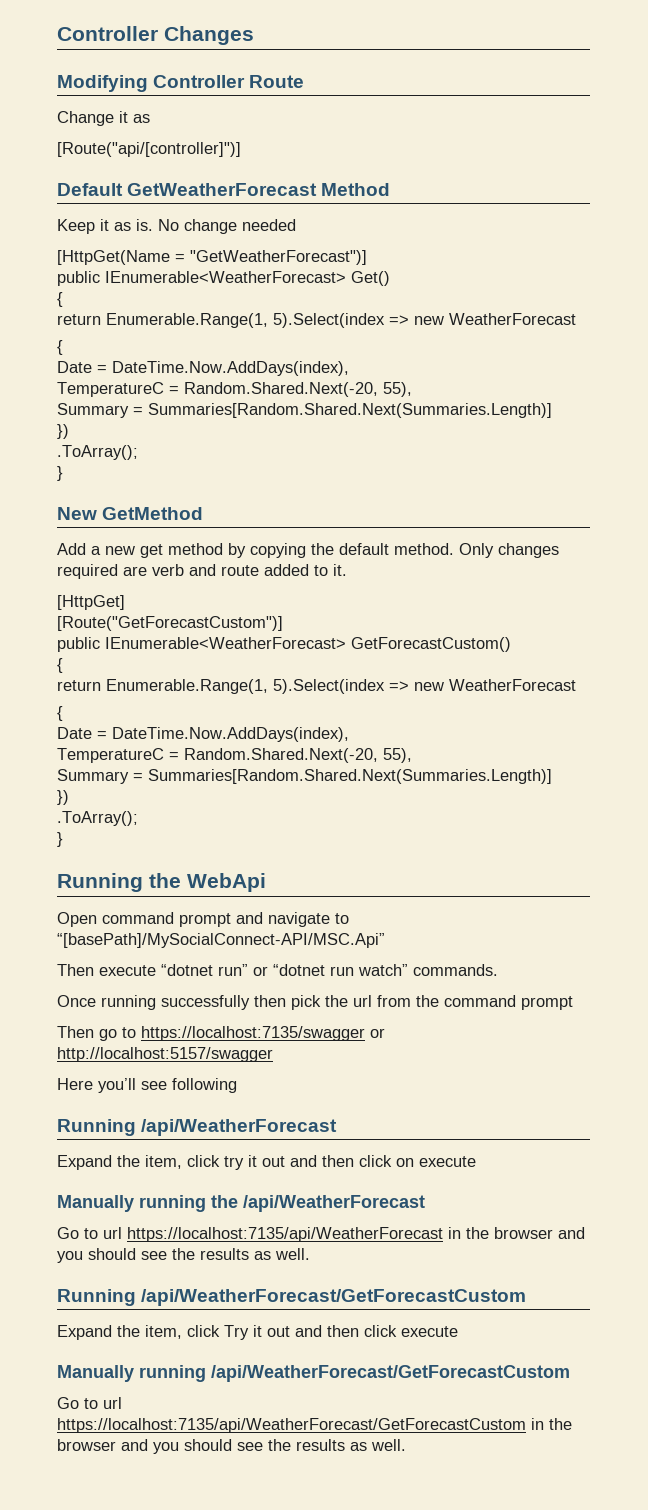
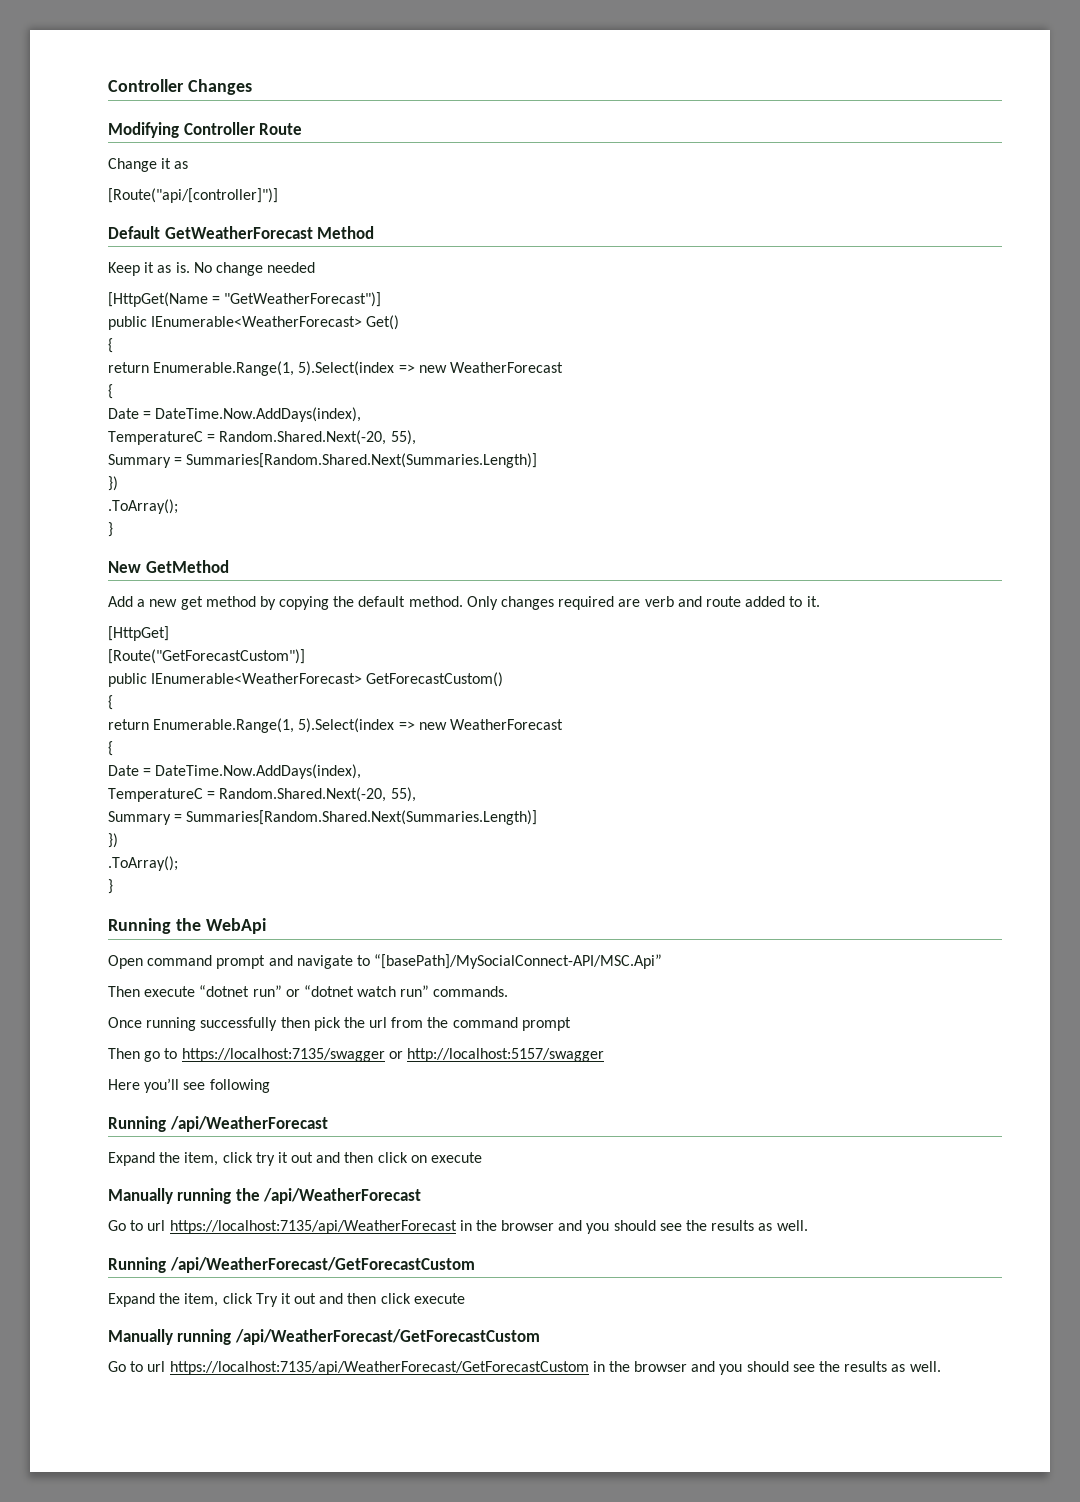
[330,964,408,976] run watch” -> [357,985,430,997] watch run”

